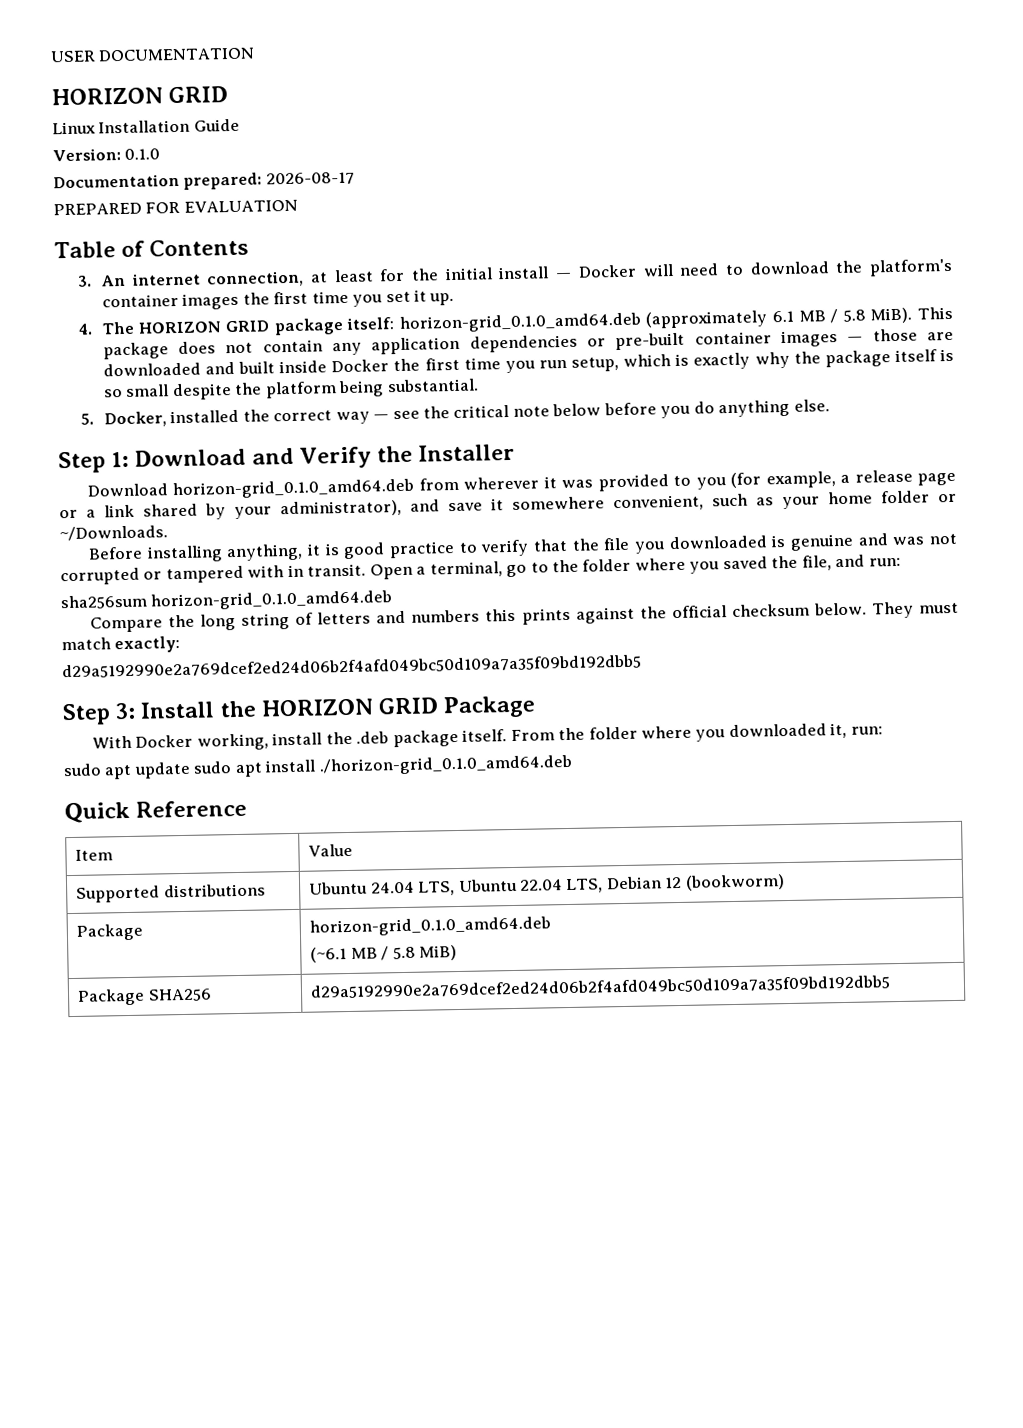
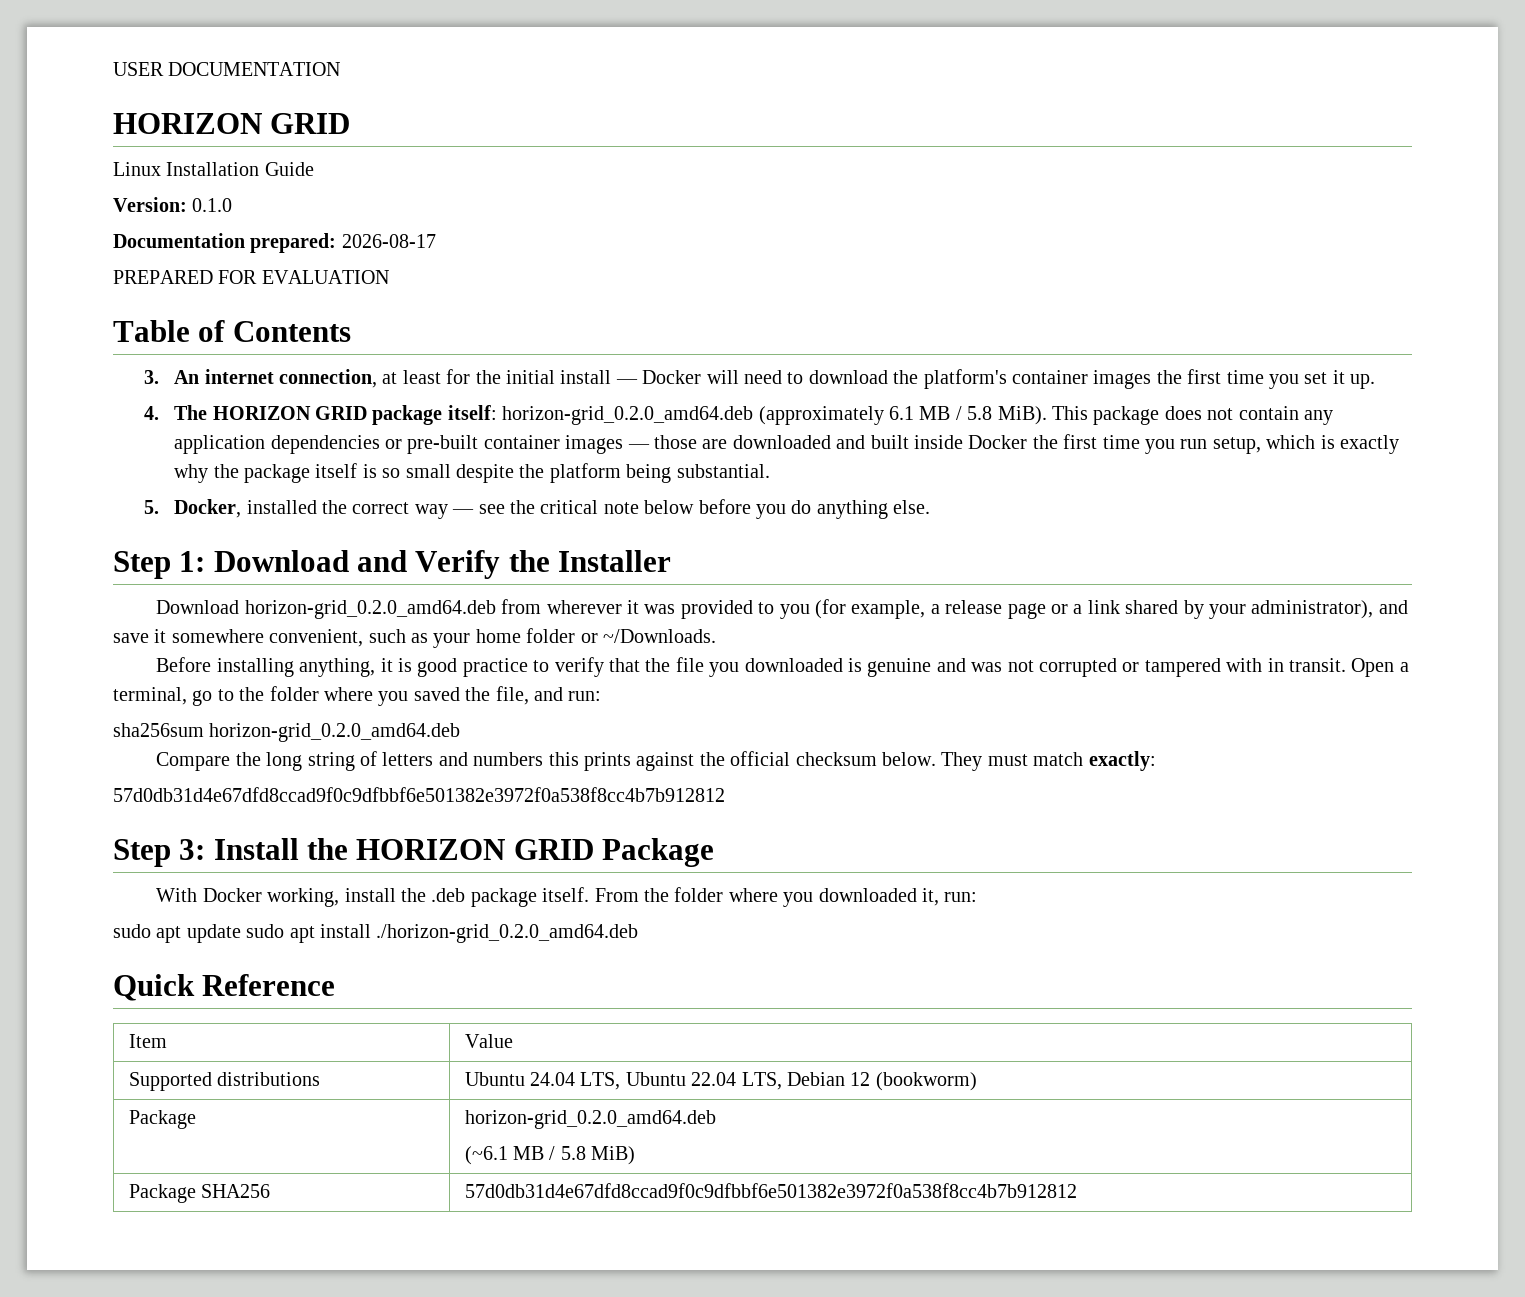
[398,312,642,333] horizon-grid_0.1.0_amd64.deb -> [502,406,754,425] horizon-grid_0.2.0_amd64.deb
[172,478,416,500] horizon-grid_0.1.0_amd64.deb -> [244,600,496,619] horizon-grid_0.2.0_amd64.deb
[150,590,394,611] horizon-grid_0.1.0_amd64.deb -> [209,723,461,742] horizon-grid_0.2.0_amd64.deb
[62,654,642,679] d29a5192990e2a769dcef2ed24d06b2f4afd049bc50d109a7a35f09bd192dbb5 -> [113,787,725,802] 57d0db31d4e67dfd8ccad9f0c9dfbbf6e501382e3972f0a538f8cc4b7b912812
[318,754,573,776] ./horizon-grid_0.1.0_amd64.deb -> [376,924,639,943] ./horizon-grid_0.2.0_amd64.deb
[309,916,552,937] horizon-grid_0.1.0_amd64.deb -> [464,1110,716,1129] horizon-grid_0.2.0_amd64.deb
[310,975,892,999] d29a5192990e2a769dcef2ed24d06b2f4afd049bc50d109a7a35f09bd192dbb5 -> [464,1183,1077,1198] 57d0db31d4e67dfd8ccad9f0c9dfbbf6e501382e3972f0a538f8cc4b7b912812

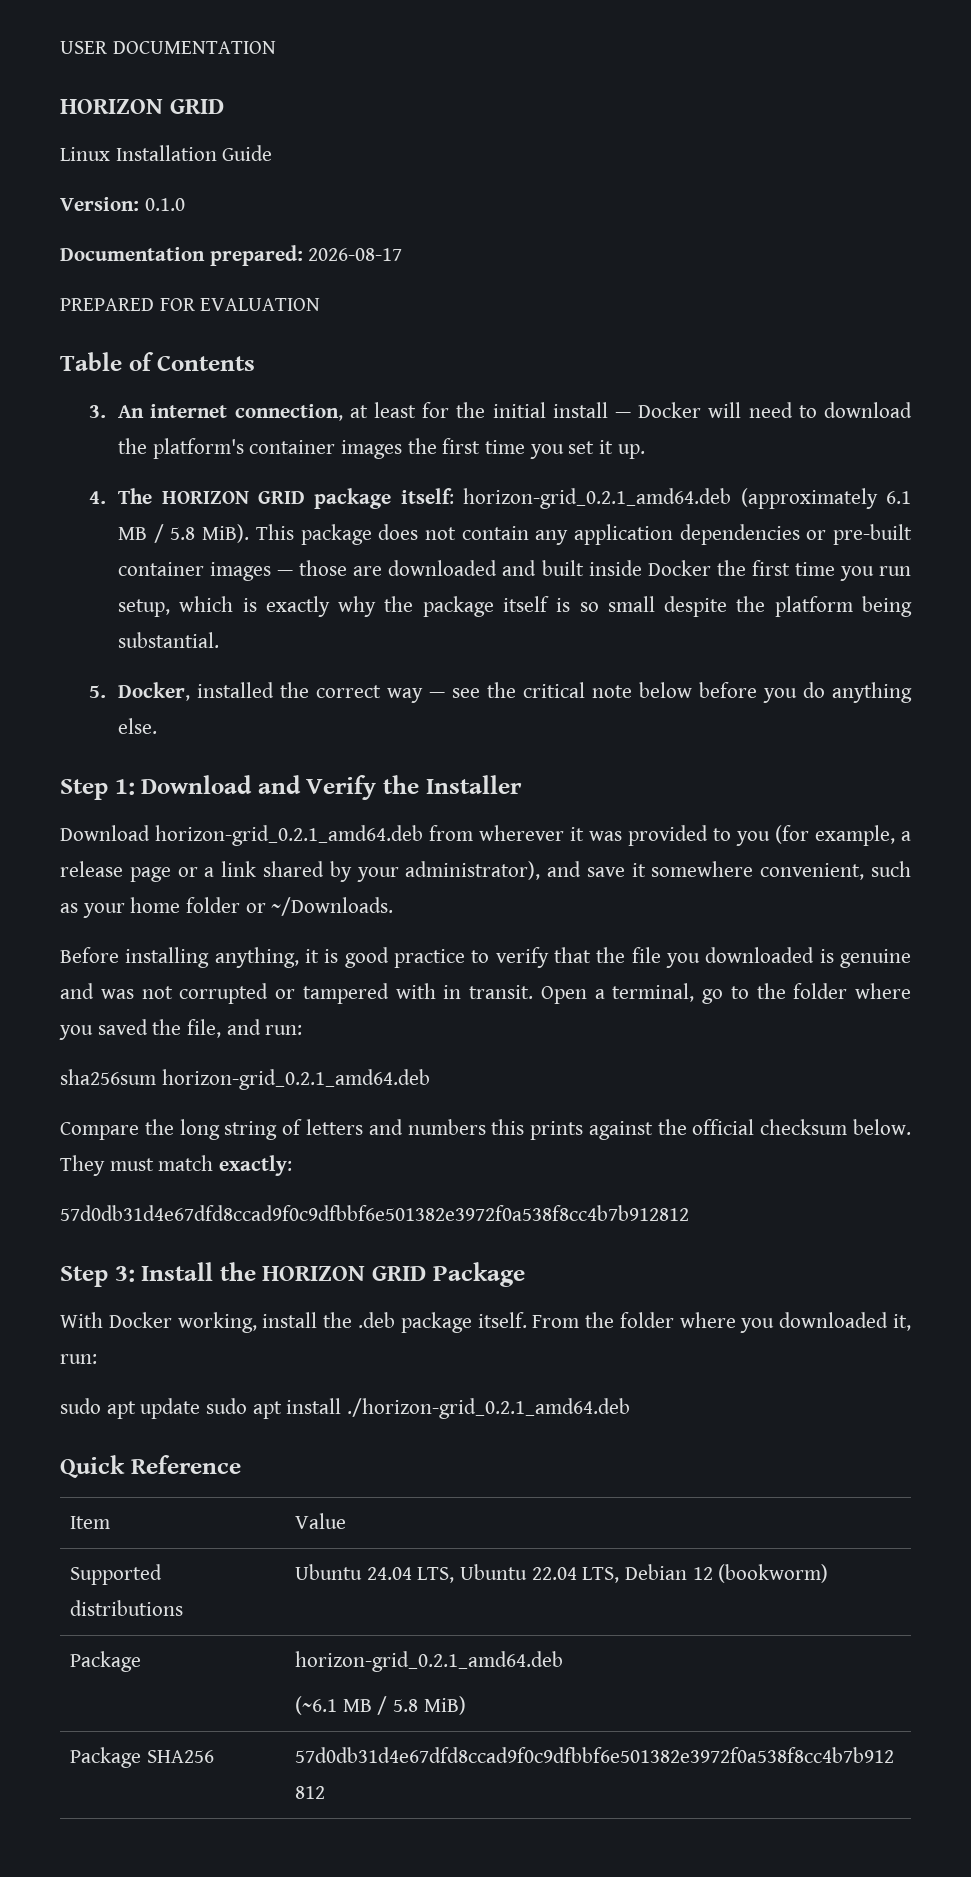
[502,406,754,425] horizon-grid_0.2.0_amd64.deb -> [463,488,732,509] horizon-grid_0.2.1_amd64.deb
[244,600,496,619] horizon-grid_0.2.0_amd64.deb -> [155,825,423,846] horizon-grid_0.2.1_amd64.deb
[209,723,461,742] horizon-grid_0.2.0_amd64.deb -> [161,1069,430,1090] horizon-grid_0.2.1_amd64.deb
[376,924,639,943] ./horizon-grid_0.2.0_amd64.deb -> [347,1398,631,1419] ./horizon-grid_0.2.1_amd64.deb
[464,1110,716,1129] horizon-grid_0.2.0_amd64.deb -> [295,1651,564,1672] horizon-grid_0.2.1_amd64.deb

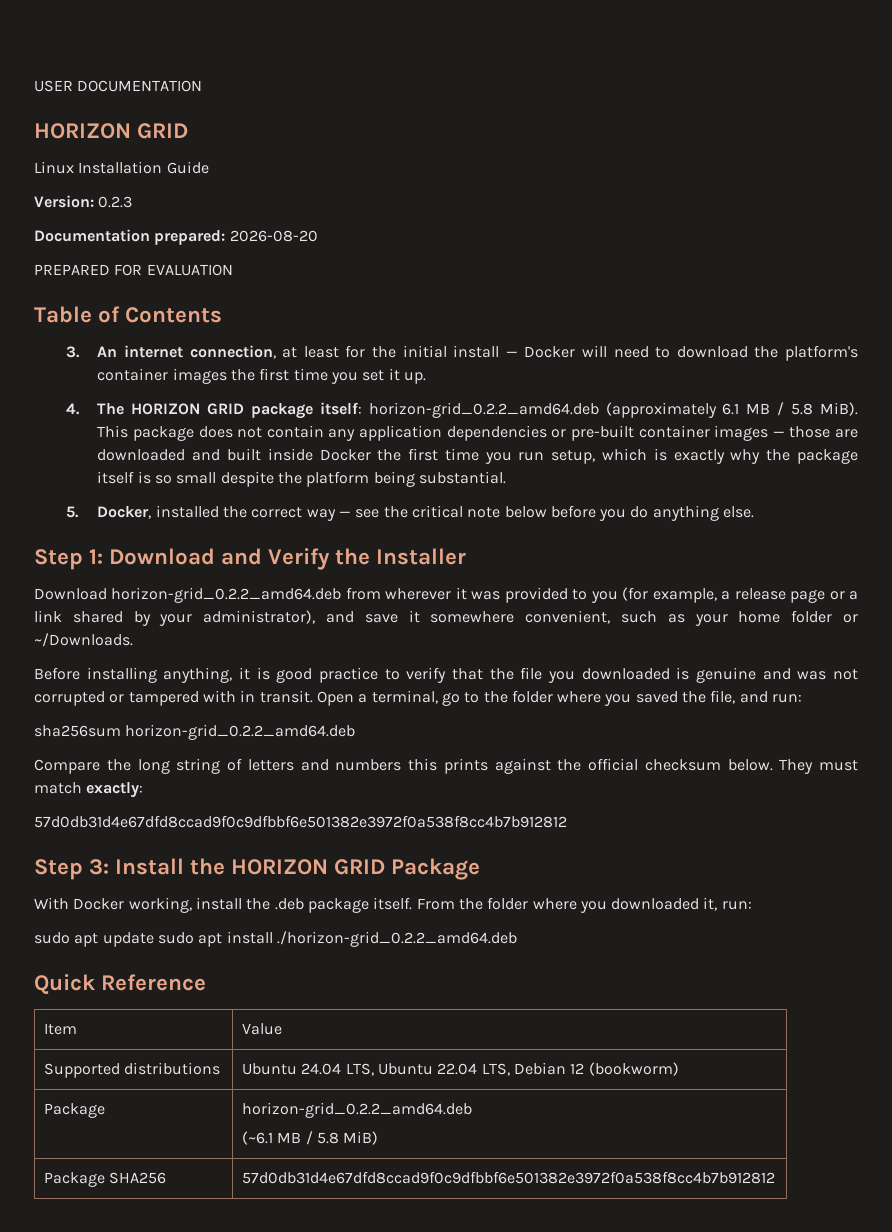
[144,198,185,211] 0.1.0 -> [98,196,133,208] 0.2.3
[308,248,403,261] 2026-08-17 -> [229,230,318,242] 2026-08-20
[463,488,732,509] horizon-grid_0.2.1_amd64.deb -> [368,402,599,418] horizon-grid_0.2.2_amd64.deb
[155,825,423,846] horizon-grid_0.2.1_amd64.deb -> [111,587,342,603] horizon-grid_0.2.2_amd64.deb
[161,1069,430,1090] horizon-grid_0.2.1_amd64.deb -> [125,724,356,740] horizon-grid_0.2.2_amd64.deb
[347,1398,631,1419] ./horizon-grid_0.2.1_amd64.deb -> [276,931,517,947] ./horizon-grid_0.2.2_amd64.deb
[295,1651,564,1672] horizon-grid_0.2.1_amd64.deb -> [241,1102,472,1118] horizon-grid_0.2.2_amd64.deb

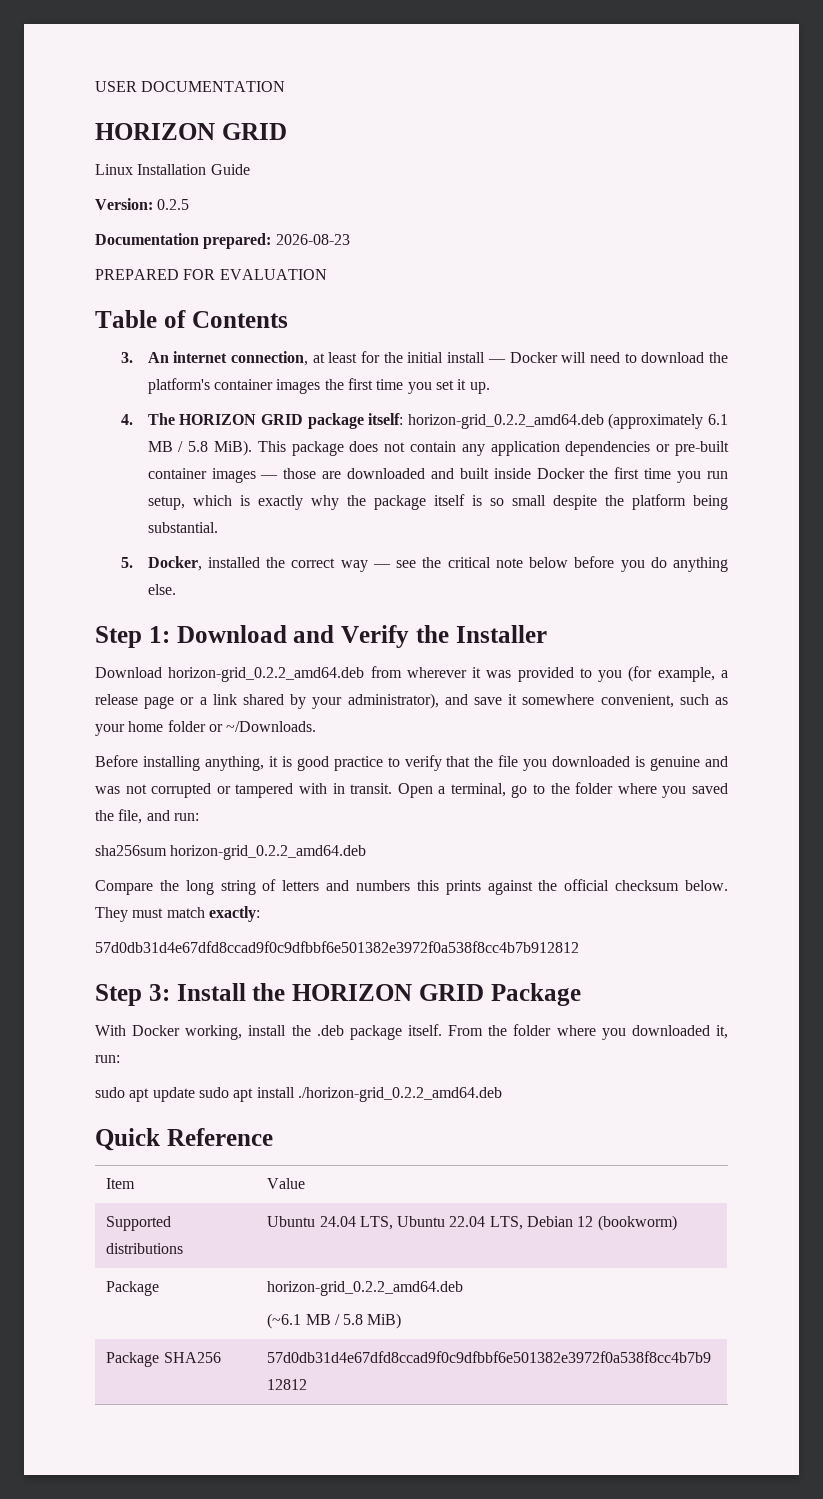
[98,196,133,208] 0.2.3 -> [157,199,190,210] 0.2.5
[229,230,318,242] 2026-08-20 -> [275,234,350,245] 2026-08-23

